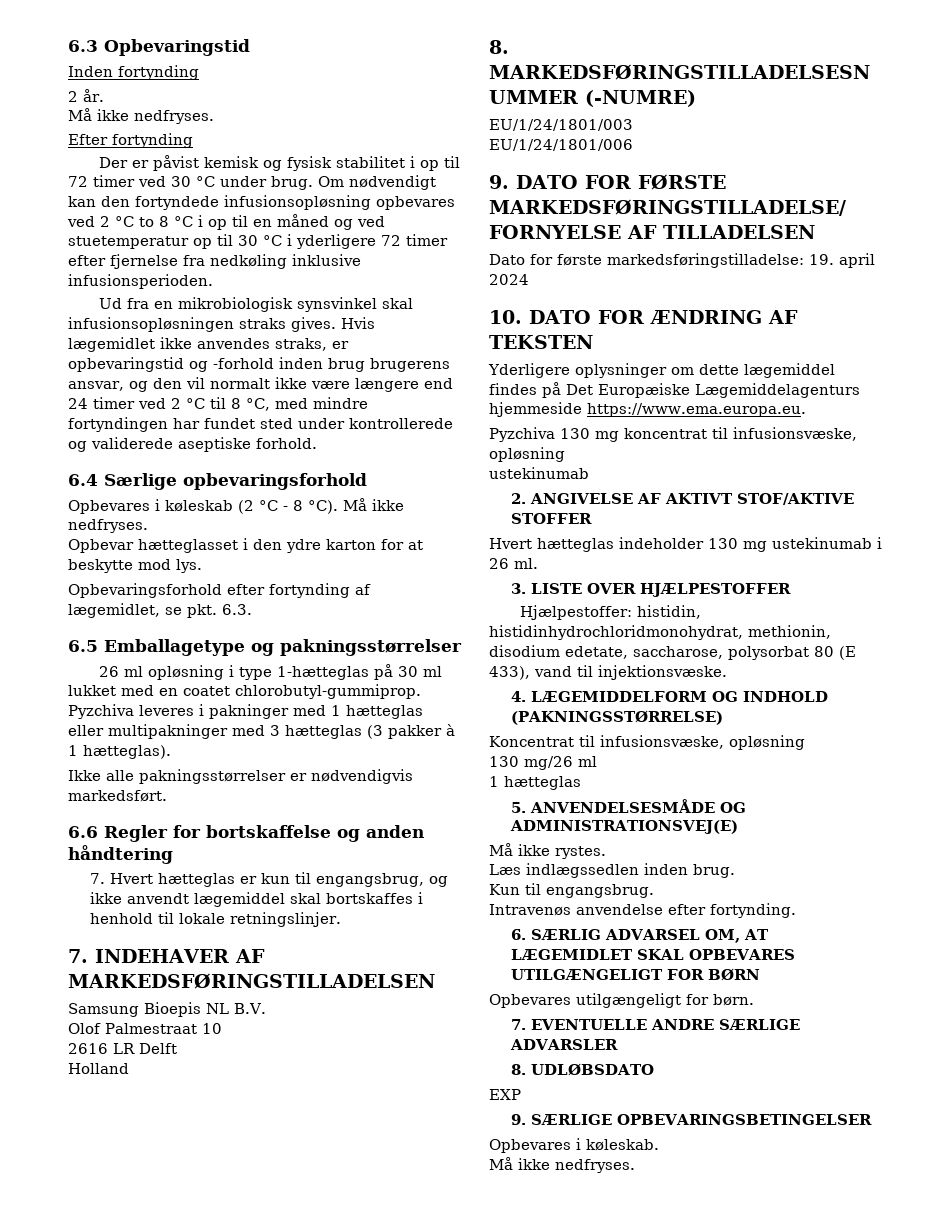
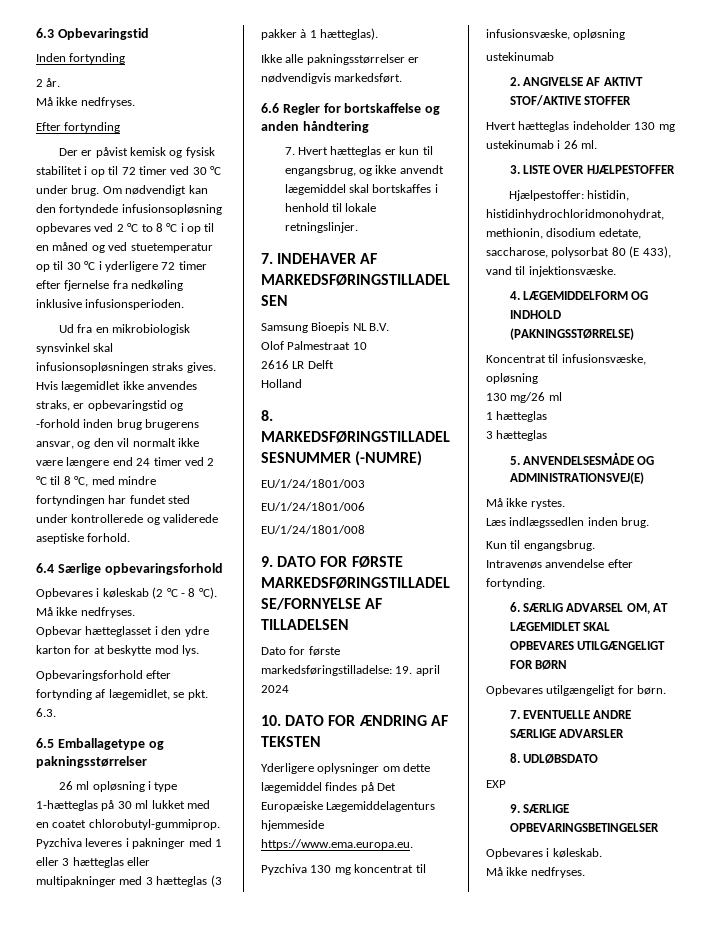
(341, 710) none -> [36,857,70,866] eller 3
(633, 145) none -> [261,525,365,534] // EU/1/24/1801/008
(581, 783) none -> [486,430,548,441] // 3 hætteglas

